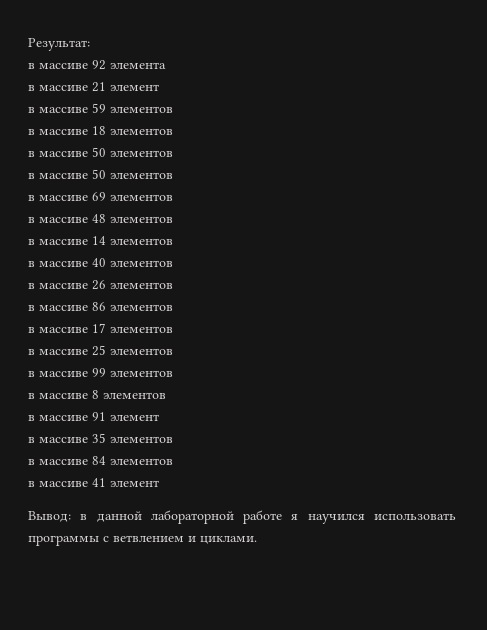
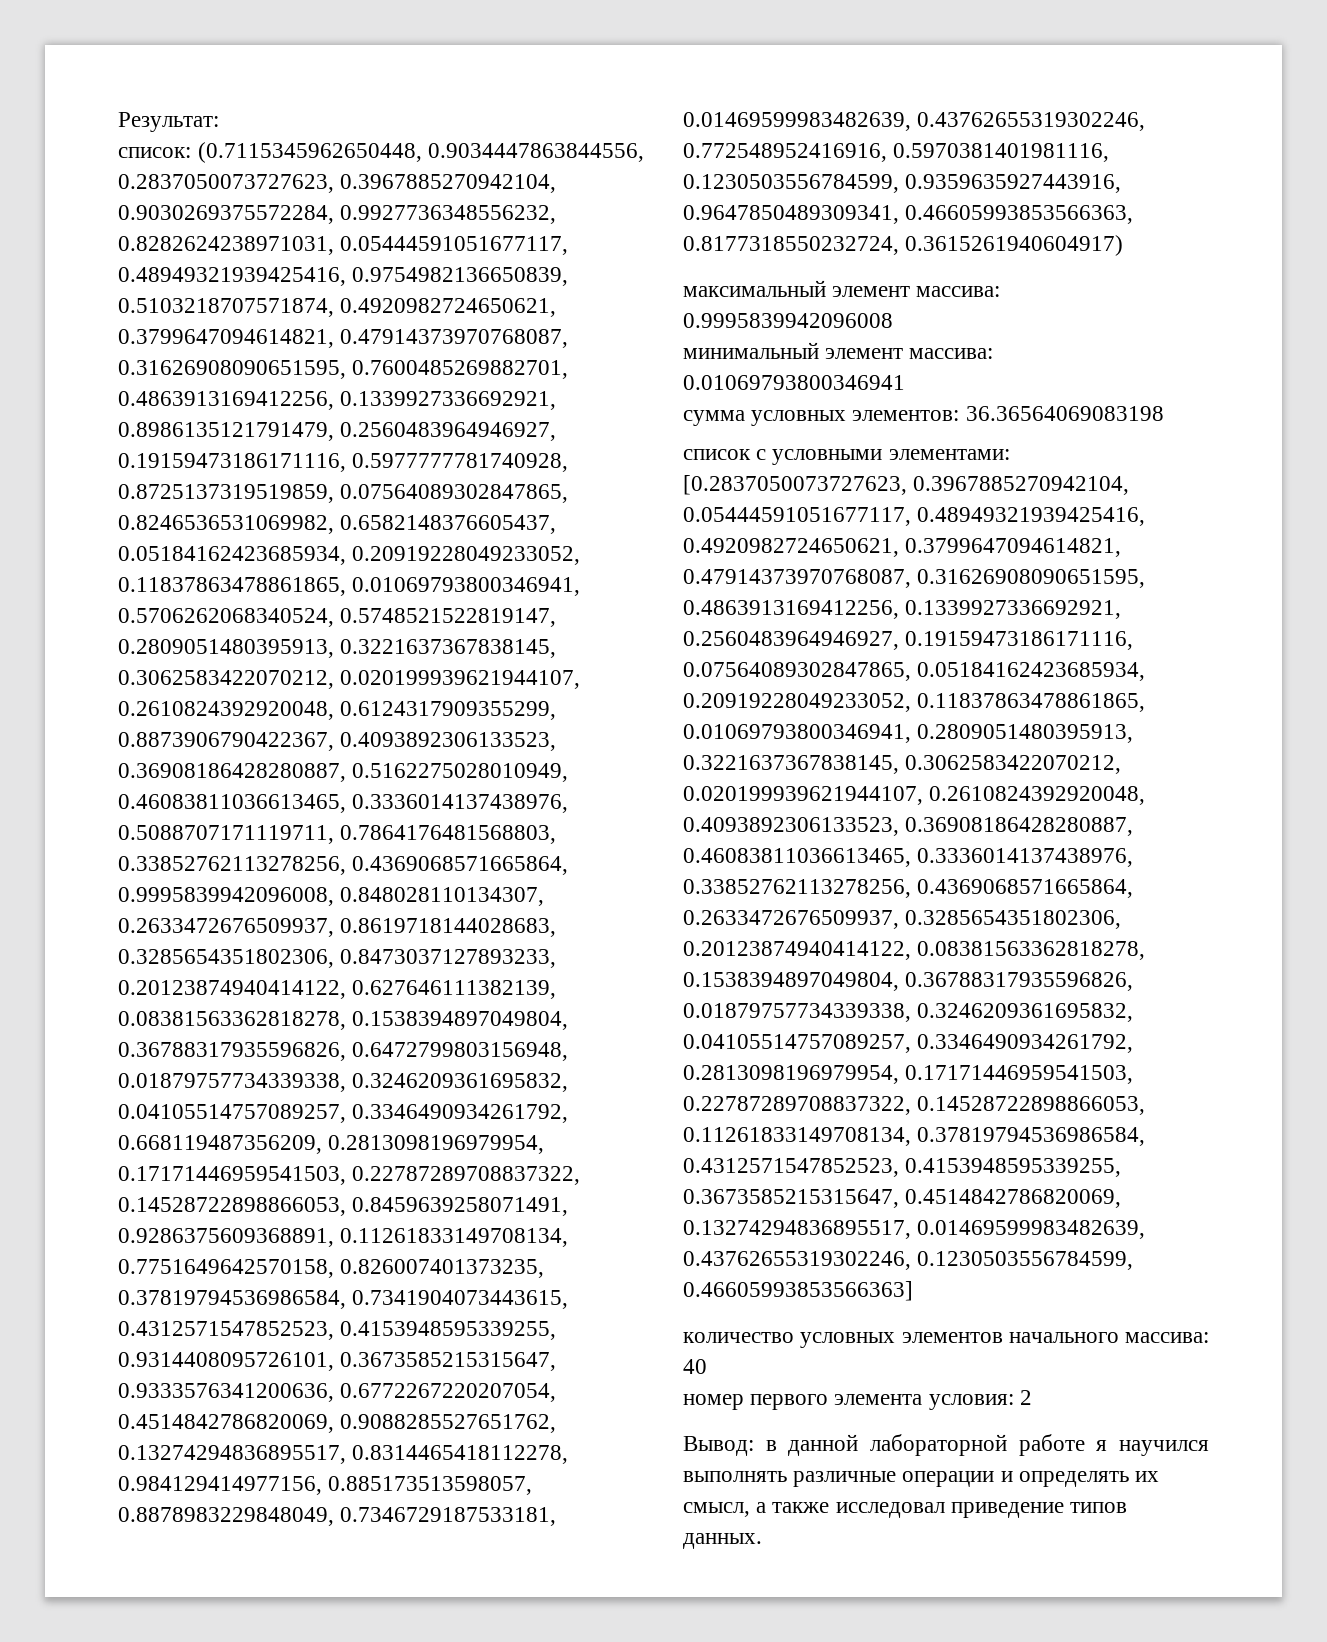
[28,60,166,70] [28,82,159,92] [28,103,173,113] [28,126,173,135] [28,147,173,157] [28,169,173,179] [28,192,173,201] [28,214,173,223] [28,236,173,245] [28,258,173,267] [28,280,173,290] [28,302,173,311] [28,323,173,333] [28,345,173,356] [28,368,173,377] [28,390,166,399] [28,412,159,421] [28,433,173,443] [28,456,173,465] [28,478,159,487] в массиве 92 элемента // в массиве 21 элемент // в массиве 59 элементов // в массиве 18 элементов // в массиве 50 элементов // в массиве 50 элементов // в массиве 69 элементов // в массиве 48 элементов // в массиве 14 элементов // в массиве 40 элементов // в массиве 26 элементов // в массиве 86 элементов // в массиве 17 элементов // в массиве 25 элементов // в массиве 99 элементов // в массиве 8 элементов // в массиве 91 элемент // в массиве 35 элементов // в массиве 84 элементов // в массиве 41 элемент -> [118,142,644,163] [118,174,557,193] [118,205,557,224] [118,236,569,255] [118,267,569,286] [118,298,557,317] [118,329,569,348] [118,360,569,379] [118,391,557,410] [118,422,557,441] [118,453,569,472] [118,484,569,503] [118,515,557,534] [118,546,581,565] [118,577,581,596] [118,608,557,627] [118,639,557,658] [118,670,581,689] [118,701,557,720] [118,732,557,751] [118,763,569,782] [118,794,569,813] [118,825,557,844] [118,856,569,875] [118,887,545,906] [118,918,557,937] [118,949,557,968] [118,980,557,999] [118,1011,569,1030] [118,1042,569,1061] [118,1073,569,1092] [118,1104,569,1123] [118,1135,545,1154] [118,1166,581,1185] [118,1197,569,1216] [118,1228,569,1247] [118,1259,545,1278] [118,1290,569,1309] [118,1321,557,1340] [118,1352,557,1371] [118,1383,557,1402] [118,1414,557,1433] [118,1445,569,1464] [118,1476,533,1495] [118,1507,557,1526] [683,112,1146,131] [683,143,1110,162] [683,174,1122,193] [683,205,1134,224] [683,235,1124,256] [683,280,1001,297] [683,313,893,328] [683,342,994,359] [683,375,905,390] [683,406,1164,426] [683,449,1010,465] [683,475,1130,495] [683,507,1146,526] [683,538,1122,557] [683,569,1146,588] [683,600,1122,619] [683,631,1134,650] [683,662,1146,681] [683,693,1146,712] [683,724,1134,743] [683,755,1122,774] [683,786,1146,805] [683,817,1134,836] [683,848,1134,867] [683,879,1134,898] [683,910,1122,929] [683,941,1146,960] [683,972,1134,991] [683,1003,1134,1022] [683,1034,1134,1053] [683,1065,1134,1084] [683,1096,1146,1115] [683,1127,1146,1146] [683,1158,1122,1177] [683,1189,1122,1208] [683,1220,1146,1239] [683,1251,1134,1270] [683,1281,913,1301] [683,1332,1209,1348] [683,1359,707,1374] [683,1390,1032,1410] список: (0.7115345962650448, 0.9034447863844556, 0.2837050073727623, 0.3967885270942104, 0.9030269375572284, 0.9927736348556232, 0.8282624238971031, 0.05444591051677117, 0.48949321939425416, 0.9754982136650839, 0.5103218707571874, 0.4920982724650621, 0.3799647094614821, 0.47914373970768087, 0.31626908090651595, 0.7600485269882701, 0.4863913169412256, 0.1339927336692921, 0.8986135121791479, 0.2560483964946927, 0.19159473186171116, 0.5977777781740928, 0.8725137319519859, 0.07564089302847865, 0.8246536531069982, 0.6582148376605437, 0.05184162423685934, 0.20919228049233052, 0.11837863478861865, 0.01069793800346941, 0.5706262068340524, 0.5748521522819147, 0.2809051480395913, 0.3221637367838145, 0.3062583422070212, 0.020199939621944107, 0.2610824392920048, 0.6124317909355299, 0.8873906790422367, 0.4093892306133523, 0.36908186428280887, 0.5162275028010949, 0.46083811036613465, 0.3336014137438976, 0.5088707171119711, 0.7864176481568803, 0.33852762113278256, 0.4369068571665864, 0.9995839942096008, 0.848028110134307, 0.2633472676509937, 0.8619718144028683, 0.3285654351802306, 0.8473037127893233, 0.20123874940414122, 0.627646111382139, 0.08381563362818278, 0.1538394897049804, 0.36788317935596826, 0.6472799803156948, 0.01879757734339338, 0.3246209361695832, 0.04105514757089257, 0.3346490934261792, 0.668119487356209, 0.2813098196979954, 0.17171446959541503, 0.22787289708837322, 0.14528722898866053, 0.8459639258071491, 0.9286375609368891, 0.11261833149708134, 0.7751649642570158, 0.826007401373235, 0.37819794536986584, 0.7341904073443615, 0.4312571547852523, 0.4153948595339255, 0.9314408095726101, 0.3673585215315647, 0.9333576341200636, 0.6772267220207054, 0.4514842786820069, 0.9088285527651762, 0.13274294836895517, 0.8314465418112278, 0.984129414977156, 0.885173513598057, 0.8878983229848049, 0.7346729187533181, 0.01469599983482639, 0.43762655319302246, 0.772548952416916, 0.5970381401981116, 0.1230503556784599, 0.9359635927443916, 0.9647850489309341, 0.46605993853566363, 0.8177318550232724, 0.3615261940604917) // максимальный элемент массива: 0.9995839942096008 // минимальный элемент массива: 0.01069793800346941 // сумма условных элементов: 36.36564069083198 // список с условными элементами: [0.2837050073727623, 0.3967885270942104, 0.05444591051677117, 0.48949321939425416, 0.4920982724650621, 0.3799647094614821, 0.47914373970768087, 0.31626908090651595, 0.4863913169412256, 0.1339927336692921, 0.2560483964946927, 0.19159473186171116, 0.07564089302847865, 0.05184162423685934, 0.20919228049233052, 0.11837863478861865, 0.01069793800346941, 0.2809051480395913, 0.3221637367838145, 0.3062583422070212, 0.020199939621944107, 0.2610824392920048, 0.4093892306133523, 0.36908186428280887, 0.46083811036613465, 0.3336014137438976, 0.33852762113278256, 0.4369068571665864, 0.2633472676509937, 0.3285654351802306, 0.20123874940414122, 0.08381563362818278, 0.1538394897049804, 0.36788317935596826, 0.01879757734339338, 0.3246209361695832, 0.04105514757089257, 0.3346490934261792, 0.2813098196979954, 0.17171446959541503, 0.22787289708837322, 0.14528722898866053, 0.11261833149708134, 0.37819794536986584, 0.4312571547852523, 0.4153948595339255, 0.3673585215315647, 0.4514842786820069, 0.13274294836895517, 0.01469599983482639, 0.43762655319302246, 0.1230503556784599, 0.46605993853566363] // количество условных элементов начального массива: 40 // номер первого элемента условия: 2
[374,513,456,520] [28,535,257,546] использовать программы с ветвлением и циклами. -> [683,1471,1160,1487] [683,1502,1128,1518] [683,1533,762,1549] выполнять различные операции и определять их смысл, а также исследовал приведение типов данных.

